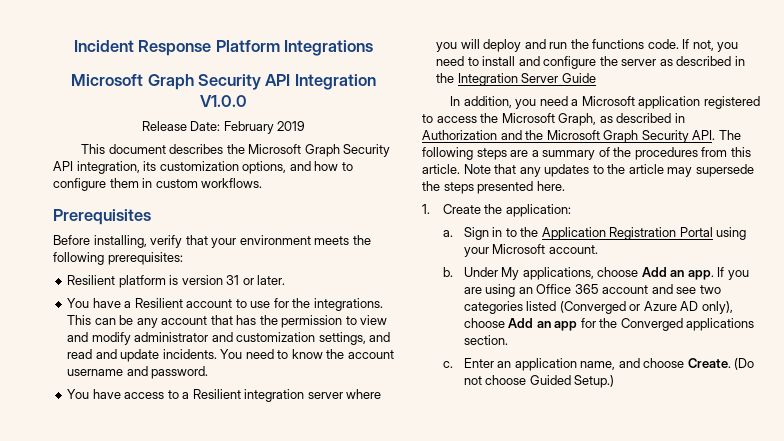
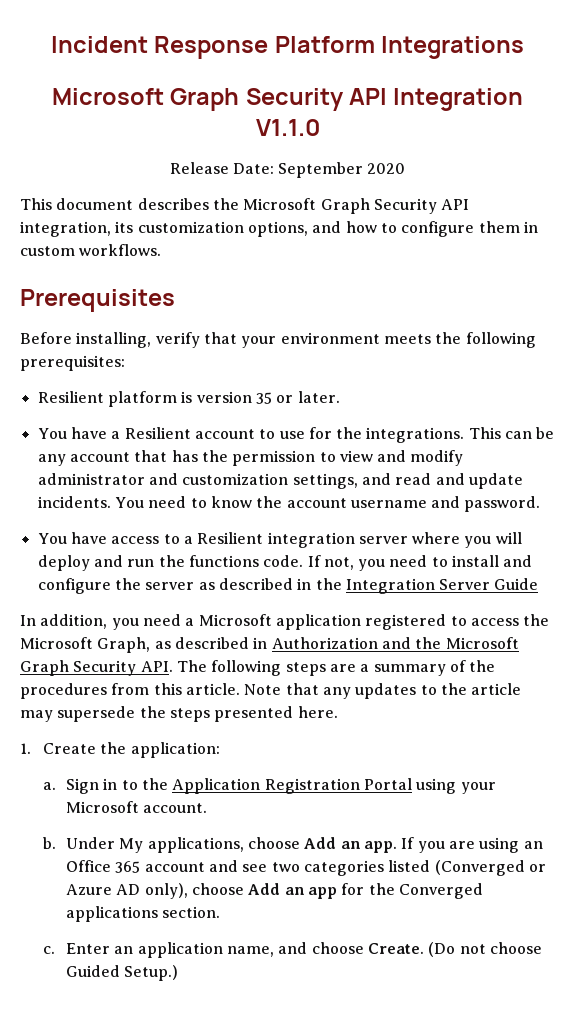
[200,95,247,107] V1.0.0 -> [255,119,320,136] V1.1.0
[223,121,306,134] February 2019 -> [278,162,406,178] September 2020
[226,275,240,285] 31 -> [255,392,272,404] 35

